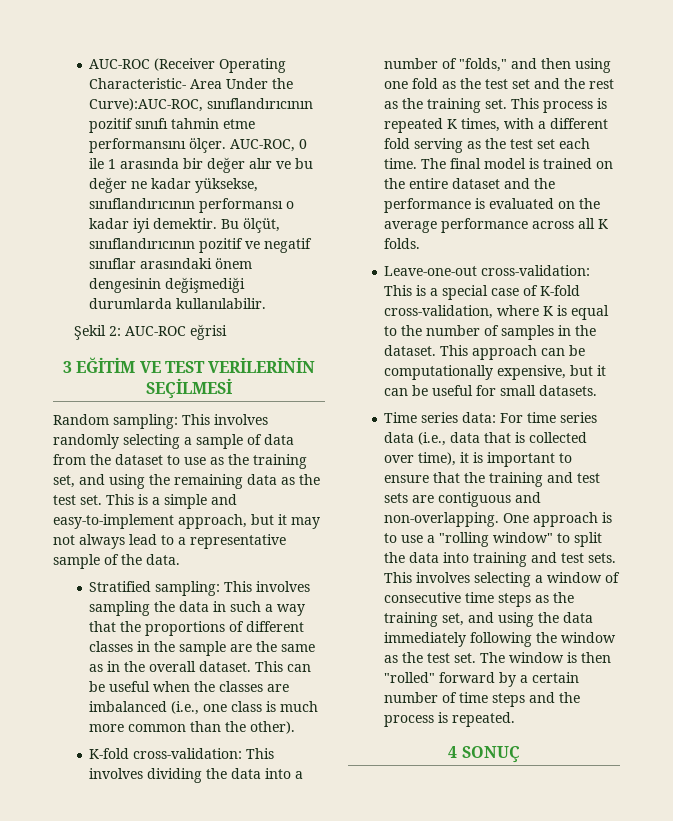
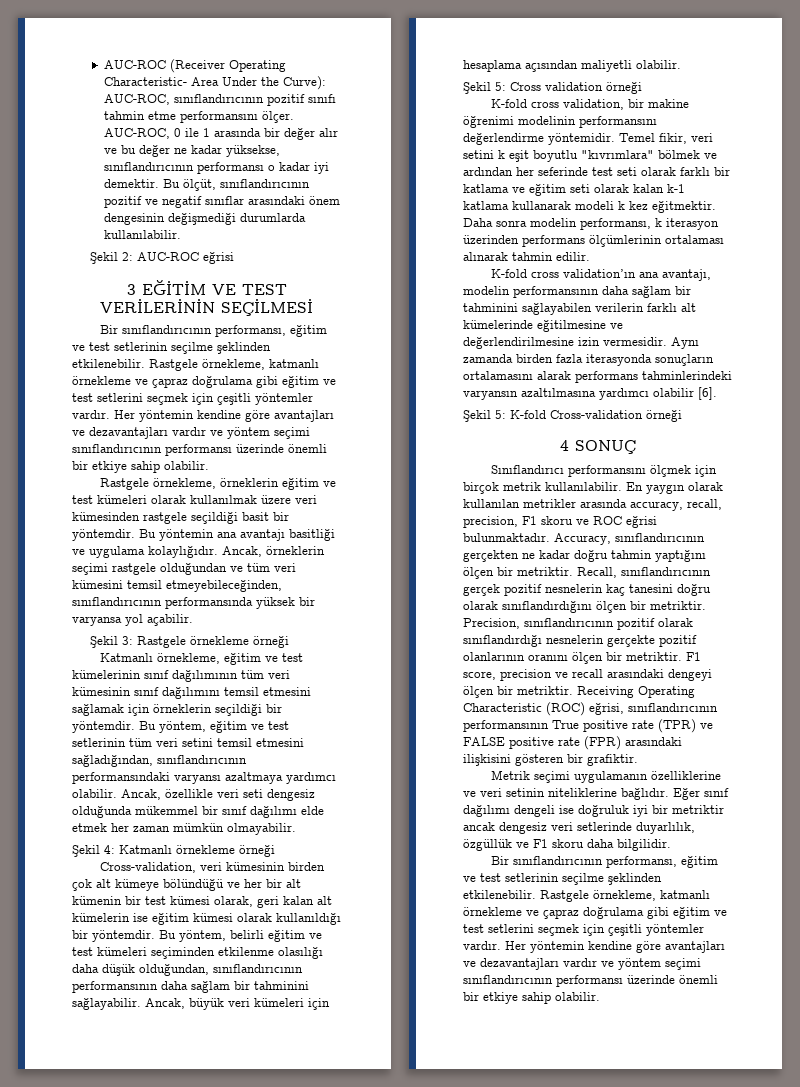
[89,98,204,112] Curve):AUC-ROC, -> [282,76,326,90] [103,94,170,105] Curve): AUC-ROC,
[53,414,268,429] [53,434,294,449] [53,454,307,469] [53,474,320,489] [53,494,237,509] [53,514,320,529] [53,534,286,549] [53,554,180,569] [89,581,311,596] [89,601,306,616] [89,621,305,636] [89,641,316,656] [89,661,312,672] [89,681,290,692] [89,701,319,715] [89,721,296,734] [89,748,275,759] [89,768,304,783] [384,58,612,73] [384,78,615,89] [384,98,608,113] [384,118,609,133] [384,138,591,153] [384,158,614,169] [384,178,556,189] [384,198,601,213] [384,218,609,233] [384,238,421,249] [384,265,591,276] [384,285,581,300] [384,305,610,320] [384,325,597,340] [384,345,586,360] [384,365,607,380] [384,385,598,396] [384,412,598,423] [384,432,588,446] [384,452,573,467] [384,472,601,487] [384,492,542,507] [384,512,613,527] [384,532,603,547] [384,552,617,567] [384,572,621,587] [384,592,575,607] [384,612,594,627] [384,632,617,647] [384,652,612,663] [384,672,580,687] [384,692,581,707] [384,712,516,727] [448,746,520,763] Random sampling: This involves randomly selecting a sample of data from the dataset to use as the training set, and using the remaining data as the test set. This is a simple and easy-to-implement approach, but it may not always lead to a representative sample of the data. // Stratified sampling: This involves sampling the data in such a way that the proportions of different classes in the sample are the same as in the overall dataset. This can be useful when the classes are imbalanced (i.e., one class is much more common than the other). // K-fold cross-validation: This involves dividing the data into a number of "folds," and then using one fold as the test set and the rest as the training set. This process is repeated K times, with a different fold serving as the test set each time. The final model is trained on the entire dataset and the performance is evaluated on the average performance across all K folds. // Leave-one-out cross-validation: This is a special case of K-fold cross-validation, where K is equal to the number of samples in the dataset. This approach can be computationally expensive, but it can be useful for small datasets. // Time series data: For time series data (i.e., data that is collected over time), it is important to ensure that the training and test sets are contiguous and non-overlapping. One approach is to use a "rolling window" to split the data into training and test sets. This involves selecting a window of consecutive time steps as the training set, and using the data immediately following the window as the test set. The window is then "rolled" forward by a certain number of time steps and the process is repeated. // 4 SONUÇ -> [100,325,328,337] [72,342,271,354] [72,359,319,371] [72,376,336,388] [72,393,313,405] [72,410,334,422] [72,427,310,439] [72,444,327,456] [72,461,209,473] [100,478,337,490] [72,495,317,504] [72,512,289,524] [72,529,335,541] [72,546,325,558] [72,563,296,575] [72,580,282,592] [72,597,315,609] [72,614,193,626] [89,636,289,648] [100,653,304,665] [72,670,290,682] [72,687,311,699] [72,704,282,716] [72,721,289,733] [72,738,304,747] [72,755,247,767] [72,772,336,784] [72,789,315,801] [72,806,324,818] [72,823,296,835] [72,845,275,857] [100,862,326,873] [72,879,301,891] [72,896,332,908] [72,913,341,925] [72,930,322,942] [72,947,323,959] [72,964,303,976] [72,981,309,993] [72,998,330,1010] [463,60,681,72] [463,82,642,94] [491,99,690,110] [463,116,657,128] [463,133,713,145] [463,150,717,162] [463,167,730,176] [463,184,685,196] [463,201,716,213] [463,218,719,230] [463,235,724,247] [463,252,590,261] [491,269,712,281] [463,286,691,298] [463,303,696,315] [463,320,623,332] [463,337,699,349] [463,354,714,366] [463,371,732,383] [463,387,717,400] [463,410,682,422] [559,440,636,454] [491,465,718,477] [463,482,723,494] [463,499,722,511] [463,516,657,528] [463,533,705,545] [463,550,706,562] [463,567,711,579] [463,584,711,596] [463,601,706,613] [463,618,693,630] [463,635,697,647] [463,652,701,664] [463,669,712,681] [463,686,695,698] [463,702,718,716] [463,719,713,733] [463,736,682,750] [463,754,638,766] [491,770,722,783] [463,788,729,800] [463,805,724,817] [463,822,695,834] [463,839,671,851] [491,856,719,868] [463,873,662,885] [463,890,710,902] [463,907,727,919] [463,924,704,936] [463,941,725,953] [463,958,701,970] [463,975,718,987] [463,992,600,1004] Bir sınıflandırıcının performansı, eğitim ve test setlerinin seçilme şeklinden etkilenebilir. Rastgele örnekleme, katmanlı örnekleme ve çapraz doğrulama gibi eğitim ve test setlerini seçmek için çeşitli yöntemler vardır. Her yöntemin kendine göre avantajları ve dezavantajları vardır ve yöntem seçimi sınıflandırıcının performansı üzerinde önemli bir etkiye sahip olabilir. // Rastgele örnekleme, örneklerin eğitim ve test kümeleri olarak kullanılmak üzere veri kümesinden rastgele seçildiği basit bir yöntemdir. Bu yöntemin ana avantajı basitliği ve uygulama kolaylığıdır. Ancak, örneklerin seçimi rastgele olduğundan ve tüm veri kümesini temsil etmeyebileceğinden, sınıflandırıcının performansında yüksek bir varyansa yol açabilir. // Şekil 3: Rastgele örnekleme örneği // Katmanlı örnekleme, eğitim ve test kümelerinin sınıf dağılımının tüm veri kümesinin sınıf dağılımını temsil etmesini sağlamak için örneklerin seçildiği bir yöntemdir. Bu yöntem, eğitim ve test setlerinin tüm veri setini temsil etmesini sağladığından, sınıflandırıcının performansındaki varyansı azaltmaya yardımcı olabilir. Ancak, özellikle veri seti dengesiz olduğunda mükemmel bir sınıf dağılımı elde etmek her zaman mümkün olmayabilir. // Şekil 4: Katmanlı örnekleme örneği // Cross-validation, veri kümesinin birden çok alt kümeye bölündüğü ve her bir alt kümenin bir test kümesi olarak, geri kalan alt kümelerin ise eğitim kümesi olarak kullanıldığı bir yöntemdir. Bu yöntem, belirli eğitim ve test kümeleri seçiminden etkilenme olasılığı daha düşük olduğundan, sınıflandırıcının performansının daha sağlam bir tahminini sağlayabilir. Ancak, büyük veri kümeleri için hesaplama açısından maliyetli olabilir. // Şekil 5: Cross validation örneği // K-fold cross validation, bir makine öğrenimi modelinin performansını değerlendirme yöntemidir. Temel fikir, veri setini k eşit boyutlu "kıvrımlara" bölmek ve ardından her seferinde test seti olarak farklı bir katlama ve eğitim seti olarak kalan k-1 katlama kullanarak modeli k kez eğitmektir. Daha sonra modelin performansı, k iterasyon üzerinden performans ölçümlerinin ortalaması alınarak tahmin edilir. // K-fold cross validation’ın ana avantajı, modelin performansının daha sağlam bir tahminini sağlayabilen verilerin farklı alt kümelerinde eğitilmesine ve değerlendirilmesine izin vermesidir. Aynı zamanda birden fazla iterasyonda sonuçların ortalamasını alarak performans tahminlerindeki varyansın azaltılmasına yardımcı olabilir [6]. // Şekil 5: K-fold Cross-validation örneği // 4 SONUÇ // Sınıflandırıcı performansını ölçmek için birçok metrik kullanılabilir. En yaygın olarak kullanılan metrikler arasında accuracy, recall, precision, F1 skoru ve ROC eğrisi bulunmaktadır. Accuracy, sınıflandırıcının gerçekten ne kadar doğru tahmin yaptığını ölçen bir metriktir. Recall, sınıflandırıcının gerçek pozitif nesnelerin kaç tanesini doğru olarak sınıflandırdığını ölçen bir metriktir. Precision, sınıflandırıcının pozitif olarak sınıflandırdığı nesnelerin gerçekte pozitif olanlarının oranını ölçen bir metriktir. F1 score, precision ve recall arasındaki dengeyi ölçen bir metriktir. Receiving Operating Characteristic (ROC) eğrisi, sınıflandırıcının performansının True positive rate (TPR) ve FALSE positive rate (FPR) arasındaki ilişkisini gösteren bir grafiktir. // Metrik seçimi uygulamanın özelliklerine ve veri setinin niteliklerine bağlıdır. Eğer sınıf dağılımı dengeli ise doğruluk iyi bir metriktir ancak dengesiz veri setlerinde duyarlılık, özgüllük ve F1 skoru daha bilgilidir. // Bir sınıflandırıcının performansı, eğitim ve test setlerinin seçilme şeklinden etkilenebilir. Rastgele örnekleme, katmanlı örnekleme ve çapraz doğrulama gibi eğitim ve test setlerini seçmek için çeşitli yöntemler vardır. Her yöntemin kendine göre avantajları ve dezavantajları vardır ve yöntem seçimi sınıflandırıcının performansı üzerinde önemli bir etkiye sahip olabilir.

